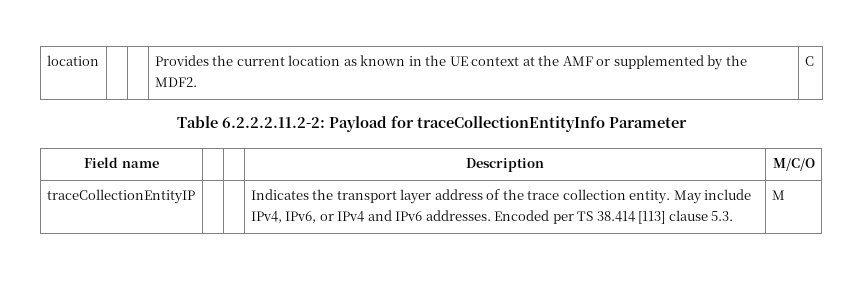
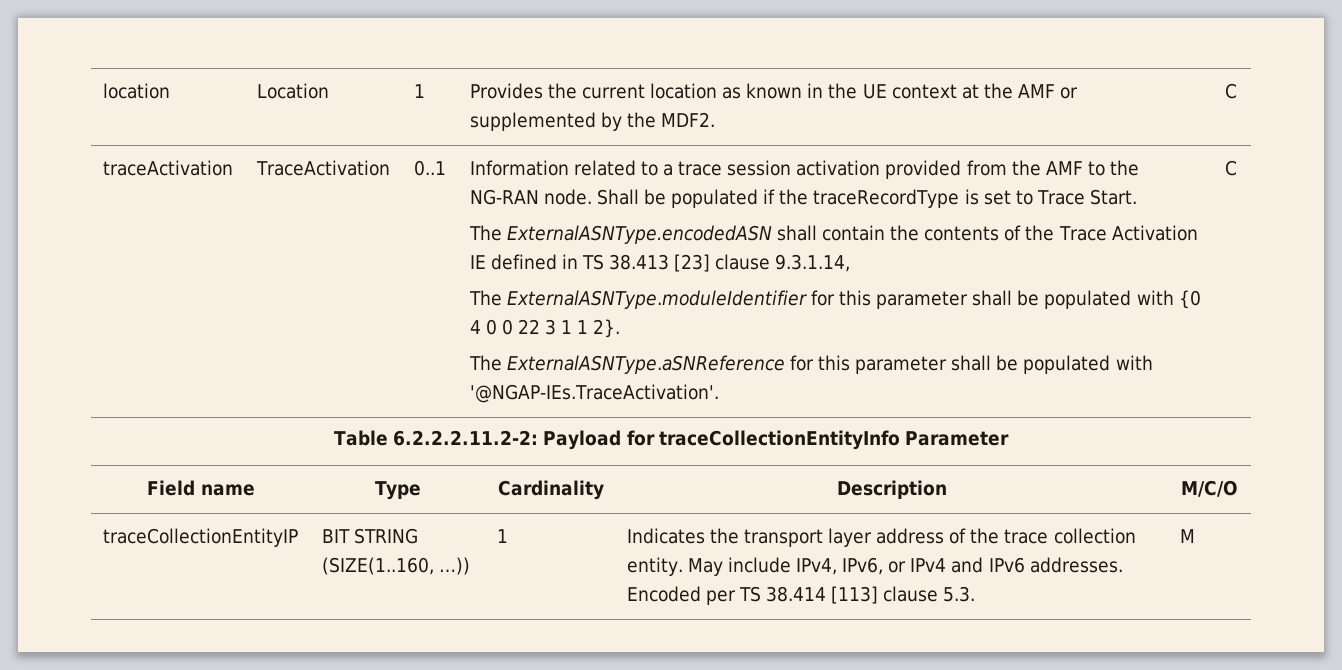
(99, 60) | -> [256,83,329,99] [413,84,425,98] Location | 1
(814, 61) none -> [102,160,233,176] [255,160,390,176] [413,160,446,176] [469,160,1140,179] [469,189,1138,208] [468,225,1198,244] [469,254,851,272] [468,290,1201,309] [469,319,621,338] [468,355,1153,374] [469,384,719,403] [1224,160,1237,176] // traceActivation | TraceActivation | 0..1 | Information related to a trace session activation provided from the AMF to the NG-RAN node. Shall be populated if the traceRecordType is set to Trace Start. // The ExternalASNType.encodedASN shall contain the contents of the Trace Activation IE defined in TS 38.413 [23] clause 9.3.1.14, // The ExternalASNType.moduleIdentifier for this parameter shall be populated with {0 4 0 0 22 3 1 1 2}. // The ExternalASNType.aSNReference for this parameter shall be populated with '@NGAP-IEs.TraceActivation'. | C
(159, 164) | -> [374,481,422,500] [497,480,604,500] Type | Cardinality
(195, 196) | -> [321,528,418,544] [321,557,470,575] [496,529,508,543] BIT STRING (SIZE(1..160, …)) | 1

